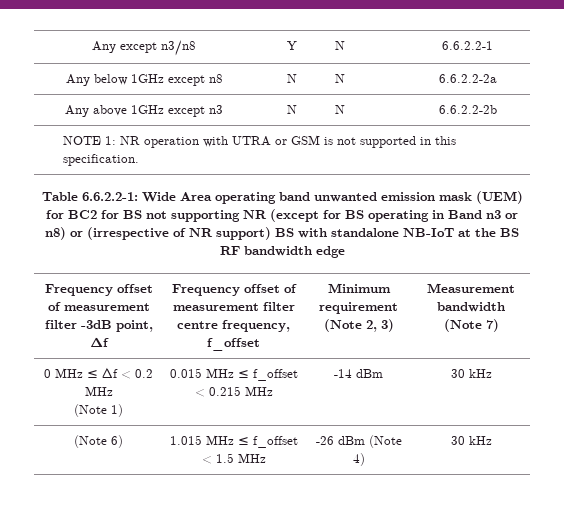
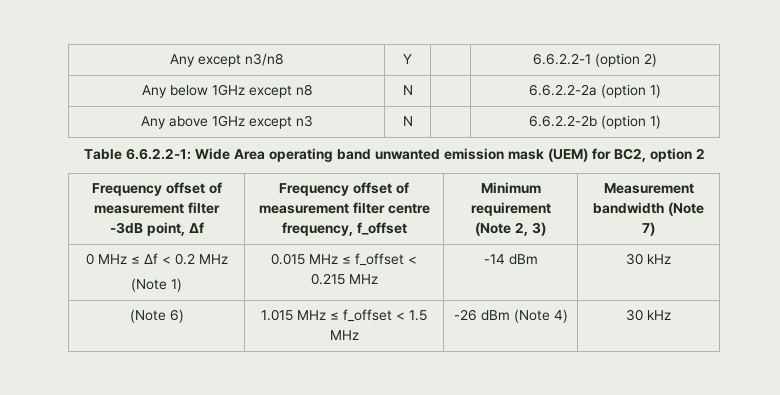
[335,41,346,50] N -> (412, 59) none
(494, 45) none -> [595,53,657,67] (option 2)
[335,74,346,83] N -> (413, 90) none
(497, 78) none -> [601,84,661,98] (option 1)
[335,105,346,114] N -> (413, 121) none
[63,135,457,148] [63,154,140,166] // NOTE 1: NR operation with UTRA or GSM is not supported in this specification. -> [601,115,661,129] (option 1)
[68,209,518,222] [45,227,519,240] [219,246,345,258] BC2 for BS not supporting NR (except for BS operating in Band n3 or n8) or (irrespective of NR support) BS with standalone NB-IoT at the BS RF bandwidth edge -> [613,148,705,162] BC2, option 2

